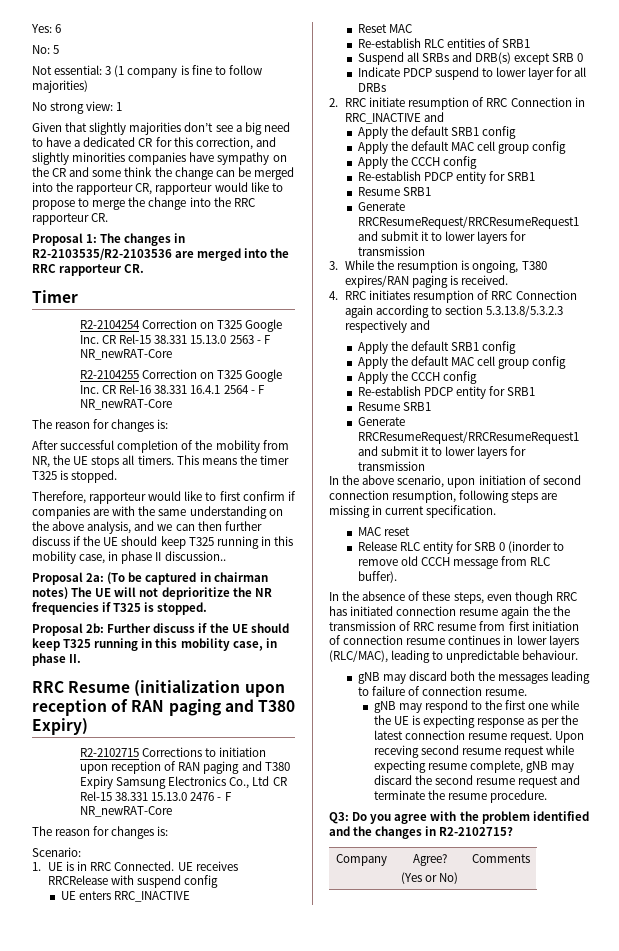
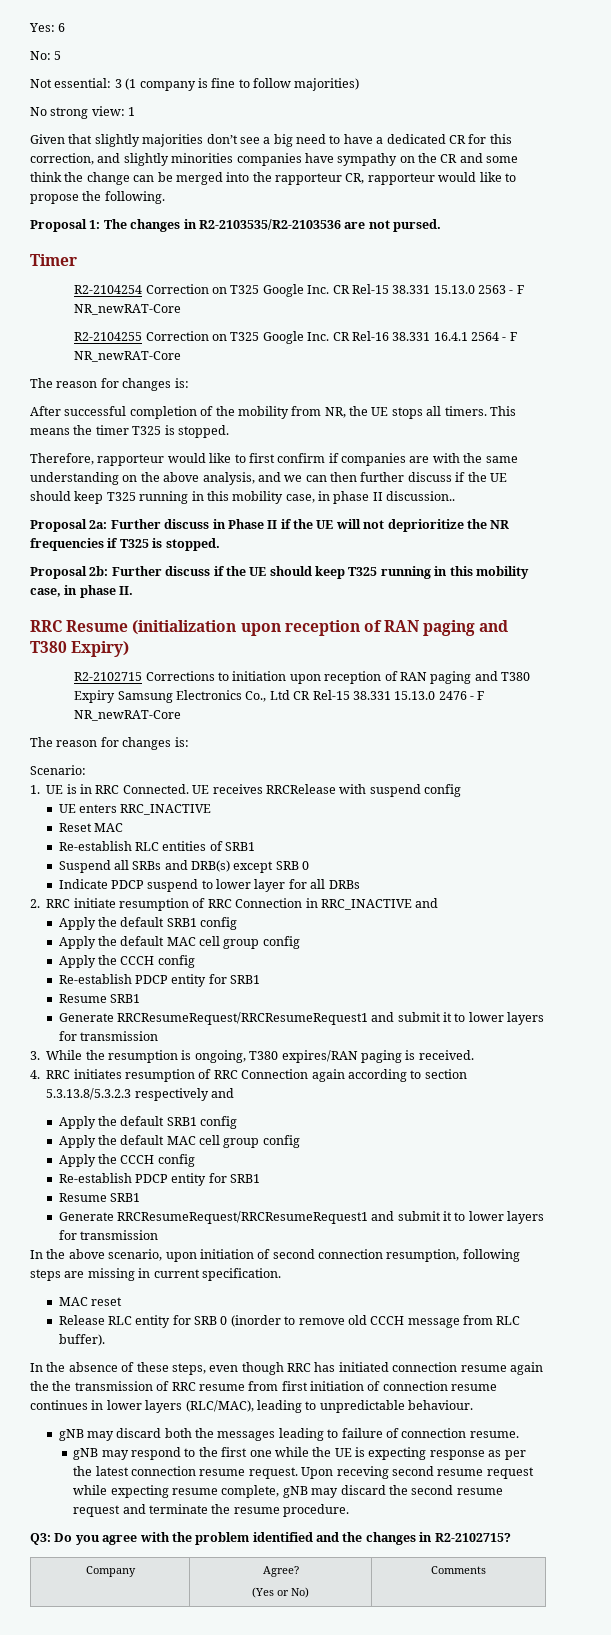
[78,197,255,210] [32,213,109,225] to merge the change into the RRC rapporteur CR. -> [82,191,165,204] the following.
[197,248,290,261] [32,264,145,276] merged into the RRC rapporteur CR. -> [368,219,441,232] not pursed.
[107,572,268,585] [32,587,93,599] (To be captured in chairman notes) The -> [110,519,313,529] Further discuss in Phase II if the

